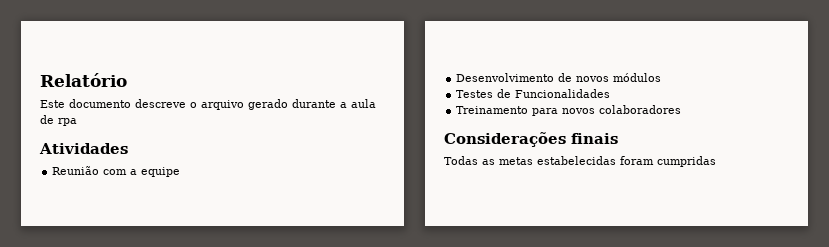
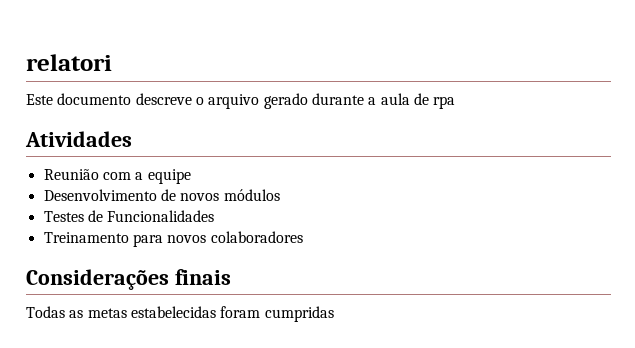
[40,73,127,87] Relatório -> [26,54,112,71] relatori

